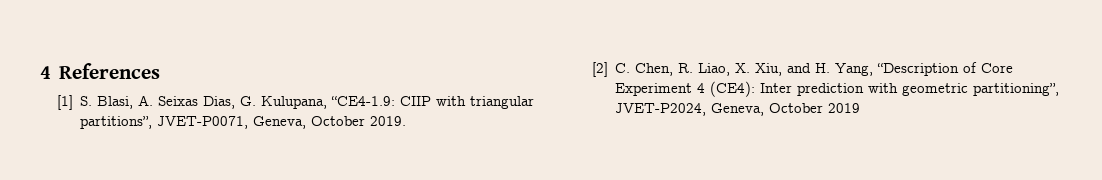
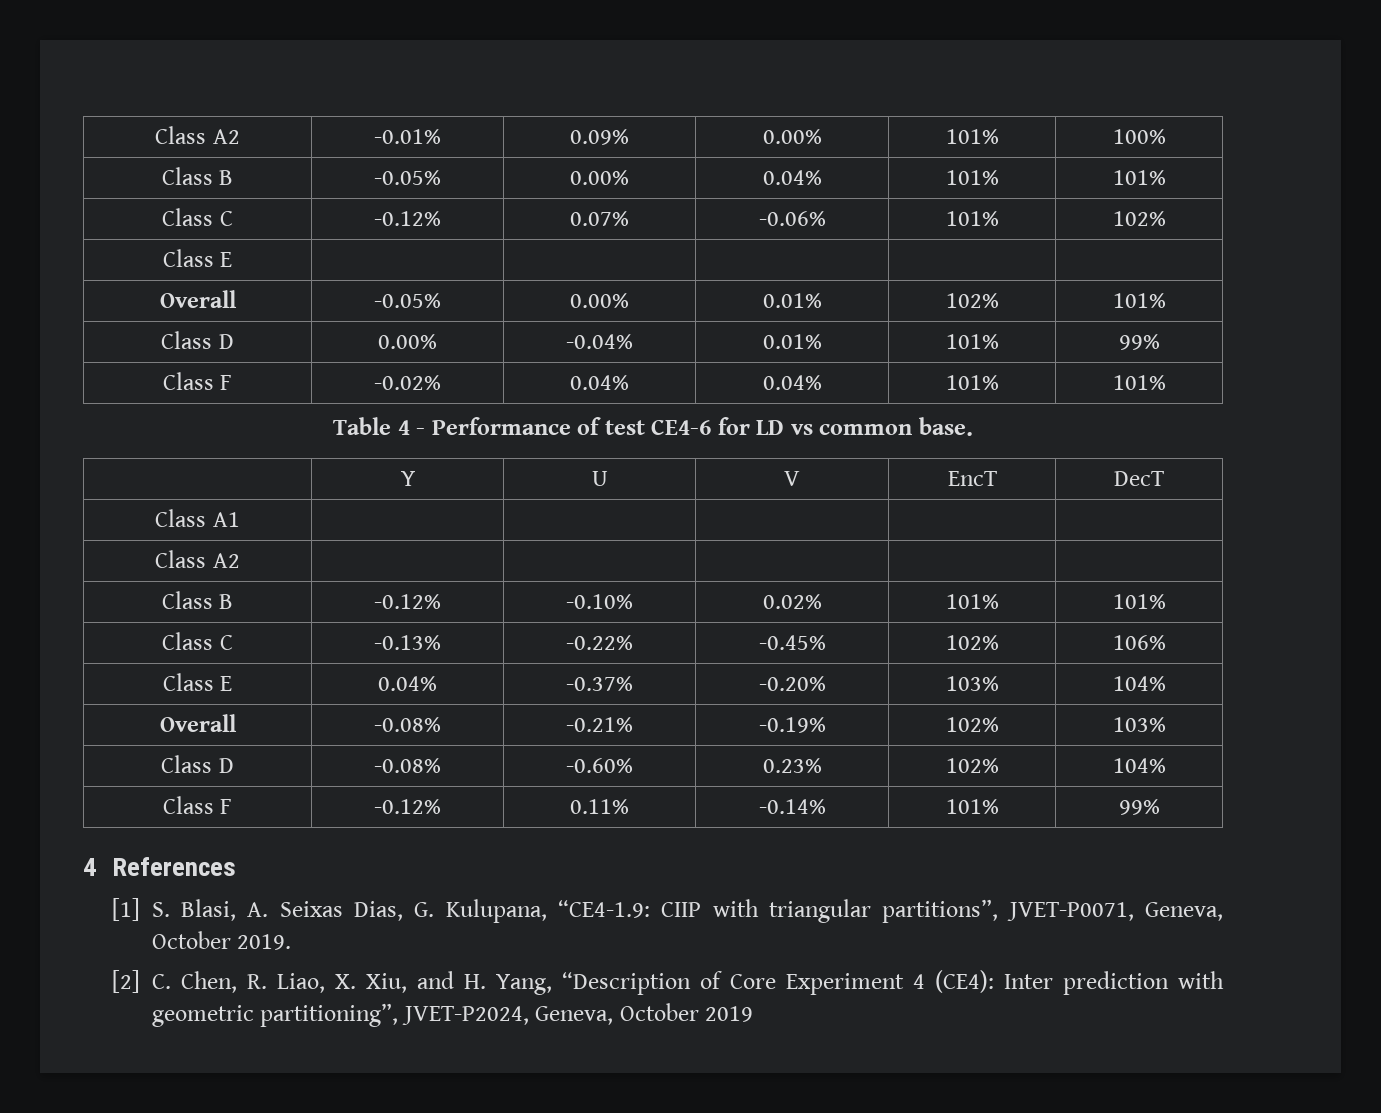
(40, 72) none -> [155,126,240,144] [374,129,441,144] [570,129,629,145] [762,129,822,144] [945,129,999,144] [1112,129,1166,144] [161,167,234,185] [374,170,441,185] [570,170,629,185] [762,170,822,185] [945,170,999,185] [1112,170,1166,185] [162,208,233,226] [374,211,441,226] [570,211,629,226] [758,211,826,226] [945,211,999,226] [1112,211,1166,226] [162,249,233,267] [159,290,237,308] [374,293,441,308] [570,293,629,308] [762,293,822,308] [945,293,999,308] [1112,293,1166,308] [161,331,234,349] [378,334,437,349] [566,334,633,349] [762,334,822,349] [945,334,999,349] [1118,334,1160,350] [162,372,233,390] [374,375,441,390] [570,375,629,390] [762,375,822,390] [945,375,999,390] [1112,375,1166,390] [333,417,973,436] [400,471,415,486] [591,471,608,486] [784,471,800,486] [947,471,997,486] [1114,471,1164,486] [155,509,240,527] [155,550,240,568] [161,591,234,609] [374,594,441,609] [566,594,633,609] [762,594,822,609] [945,594,999,609] [1112,594,1166,609] [162,632,233,650] [374,635,441,650] [566,635,633,650] [758,635,826,650] [945,635,999,650] [1112,635,1166,650] [162,673,233,691] [378,676,437,691] [566,676,633,691] [758,676,826,691] [945,676,999,691] [1112,676,1166,691] [159,714,237,732] [374,717,441,732] [566,717,633,732] [758,717,826,733] [945,717,999,732] [1112,717,1166,732] [161,755,234,773] [374,758,441,773] [566,758,633,773] [762,758,822,773] [945,758,999,773] [1112,758,1166,773] [162,796,233,814] [374,799,441,814] [570,799,629,814] [758,799,826,814] [945,799,999,814] [1118,799,1160,815] Class A2 | -0.01% | 0.09% | 0.00% | 101% | 100% // Class B | -0.05% | 0.00% | 0.04% | 101% | 101% // Class C | -0.12% | 0.07% | -0.06% | 101% | 102% // Class E | | | | | // Overall | -0.05% | 0.00% | 0.01% | 102% | 101% // Class D | 0.00% | -0.04% | 0.01% | 101% | 99% // Class F | -0.02% | 0.04% | 0.04% | 101% | 101% // Table 4 - Performance of test CE4-6 for LD vs common base. // | Y | U | V | EncT | DecT // Class A1 | | | | | // Class A2 | | | | | // Class B | -0.12% | -0.10% | 0.02% | 101% | 101% // Class C | -0.13% | -0.22% | -0.45% | 102% | 106% // Class E | 0.04% | -0.37% | -0.20% | 103% | 104% // Overall | -0.08% | -0.21% | -0.19% | 102% | 103% // Class D | -0.08% | -0.60% | 0.23% | 102% | 104% // Class F | -0.12% | 0.11% | -0.14% | 101% | 99% //

